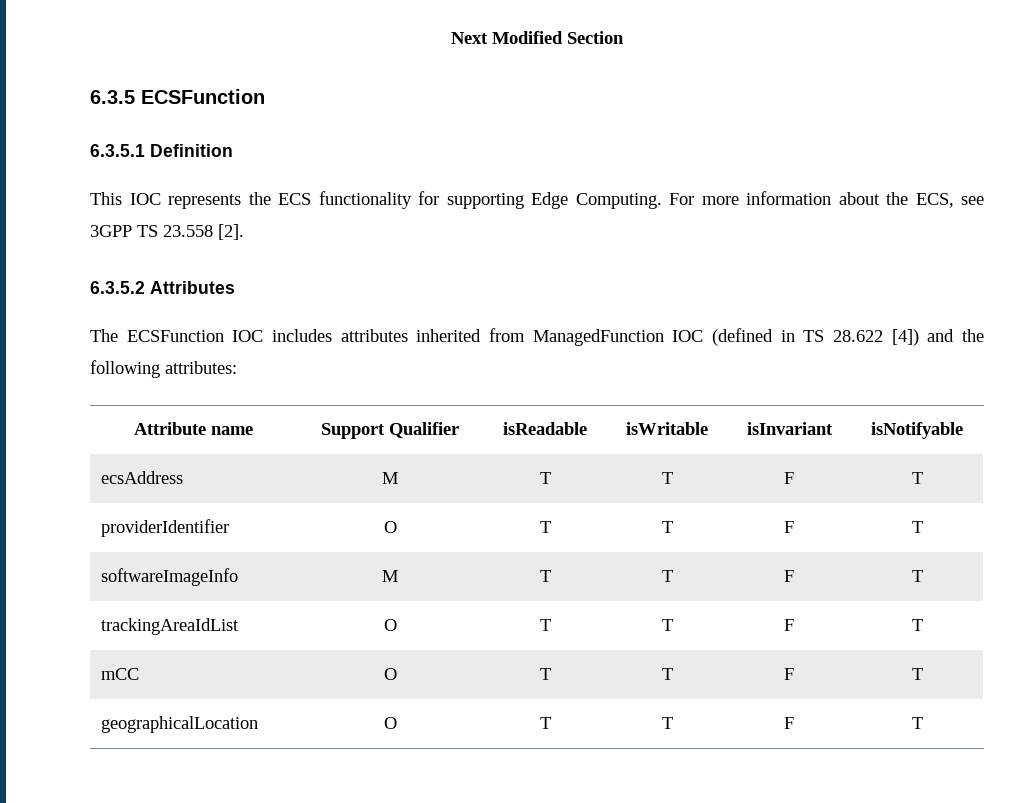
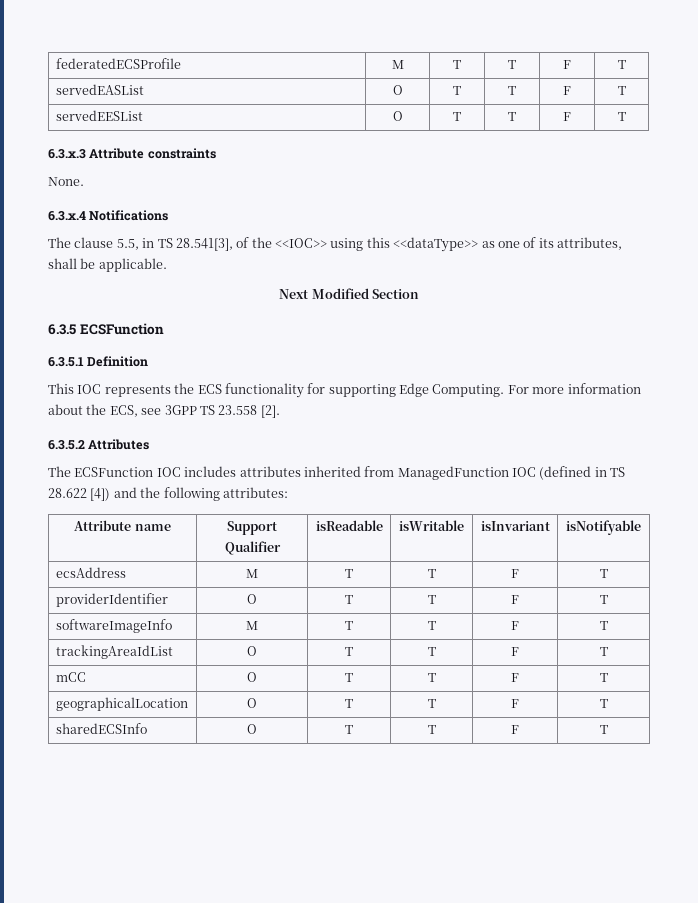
(451, 38) none -> [55,58,181,69] [391,60,404,69] [453,60,461,69] [508,60,516,69] [563,60,571,69] [617,60,626,69] [55,84,144,95] [392,85,403,95] [453,86,461,95] [508,86,516,95] [563,86,571,95] [617,86,626,95] [55,110,143,121] [392,111,403,121] [453,112,461,121] [508,112,516,121] [563,112,571,121] [617,112,626,121] [48,148,216,159] [48,177,84,186] [48,210,169,221] [48,237,622,252] [48,258,167,272] federatedECSProfile | M | T | T | F | T // servedEASList | O | T | T | F | T // servedEESList | O | T | T | F | T // 6.3.x.3 Attribute constraints // None. // 6.3.x.4 Notifications // The clause 5.5, in TS 28.541[3], of the <<IOC>> using this <<dataType>> as one of its attributes, shall be applicable. //
(923, 723) none -> [55,723,147,734] [246,724,257,734] [345,725,353,734] [427,725,436,734] [511,725,519,734] [599,725,608,734] // sharedECSInfo | O | T | T | F | T

